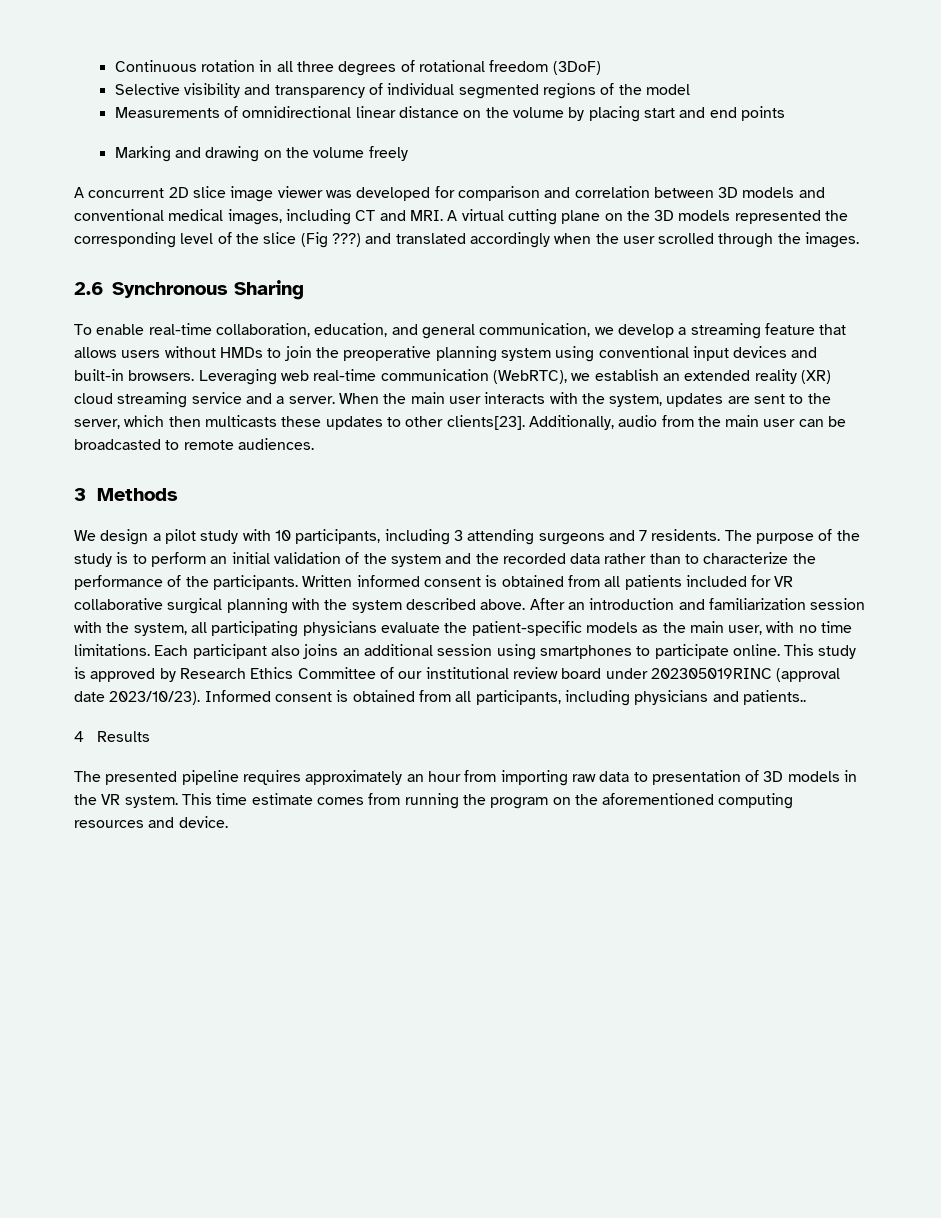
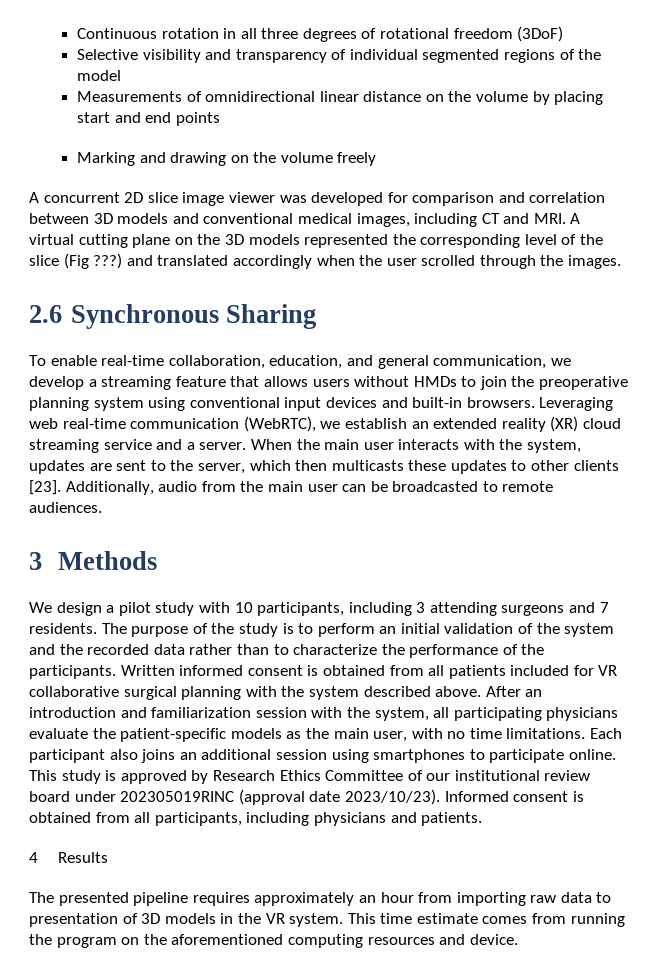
[446,415,525,430] clients[23]. -> [573,460,619,471] [29,480,61,495] clients [23].
[742,690,806,705] patients.. -> [421,812,483,826] patients.

